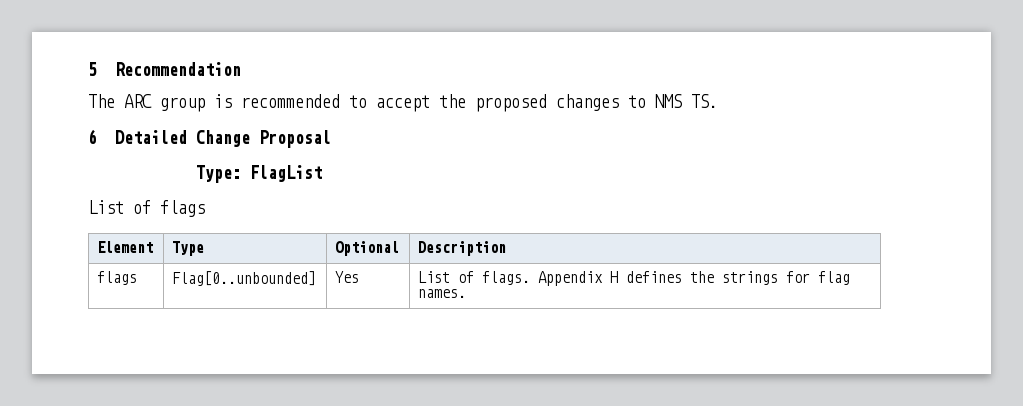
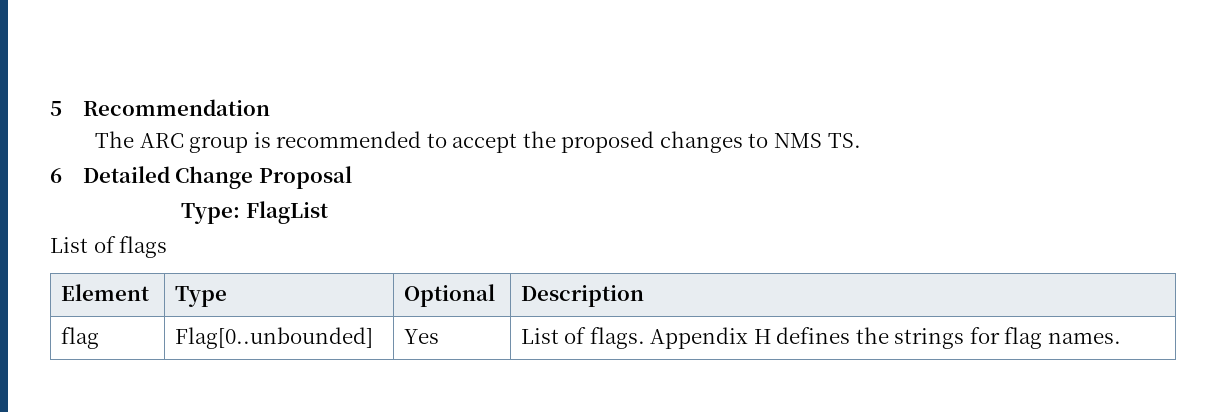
[97,271,138,285] flags -> [60,327,99,349] flag

